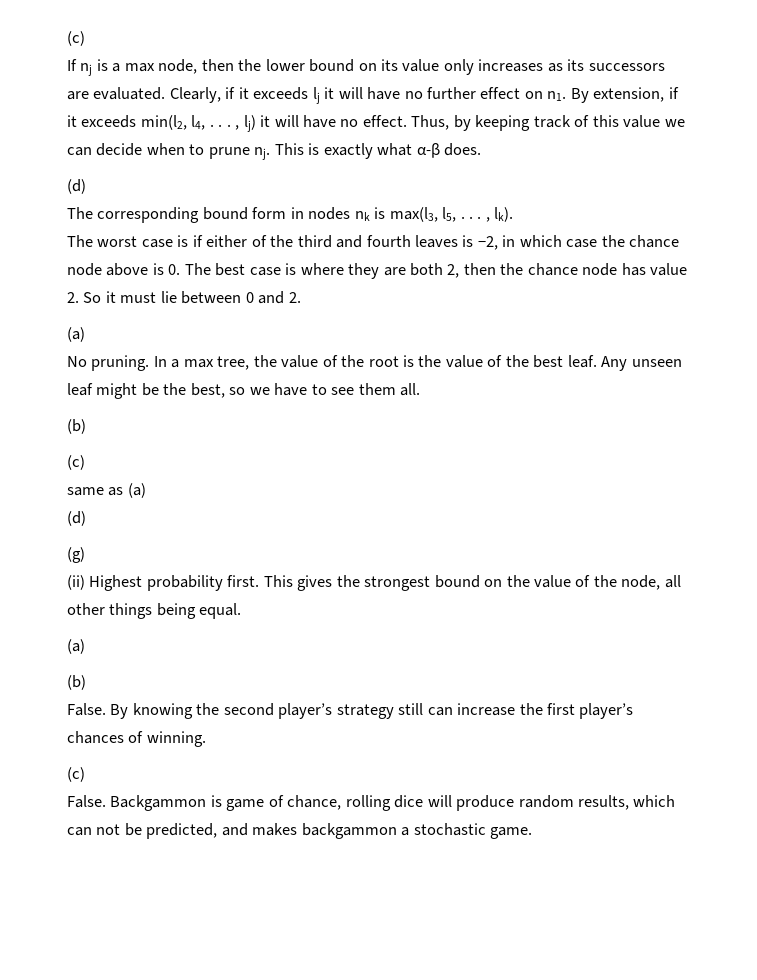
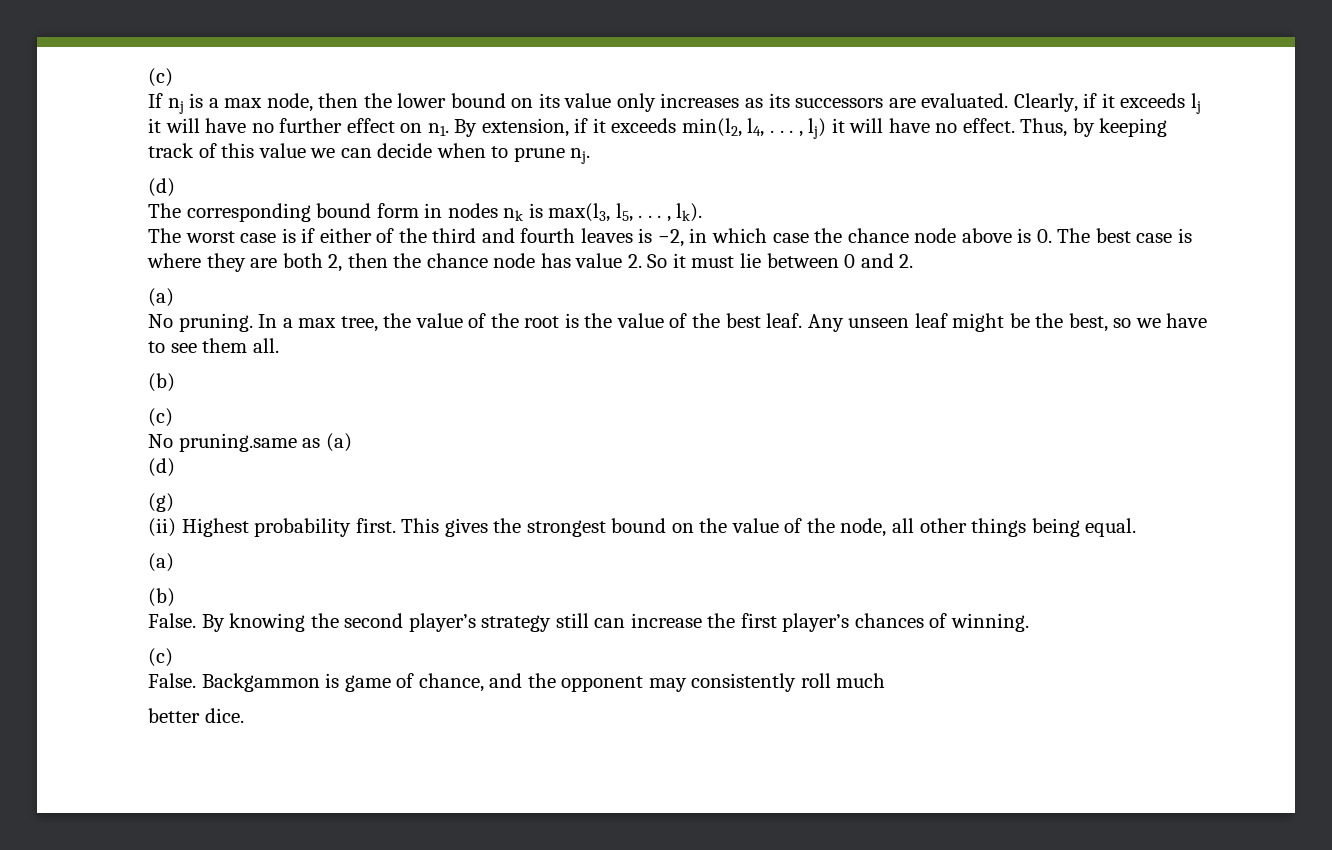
[274,143,482,159] This is exactly what α-β does. -> (591, 156) none
[67,487,104,496] same -> [148,433,297,452] No pruning.same
[345,795,676,811] [67,823,533,839] rolling dice will produce random results, which can not be predicted, and makes backgammon a stochastic game. -> [489,673,886,692] [148,708,244,723] and the opponent may consistently roll much // better dice.

